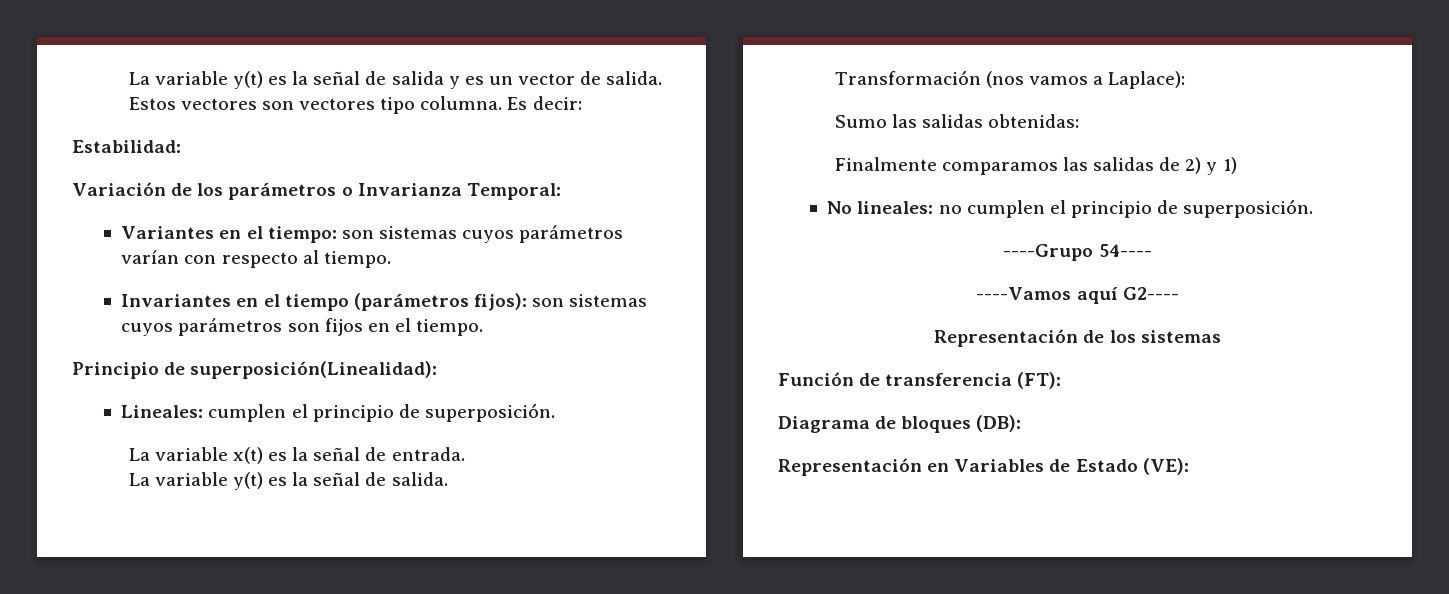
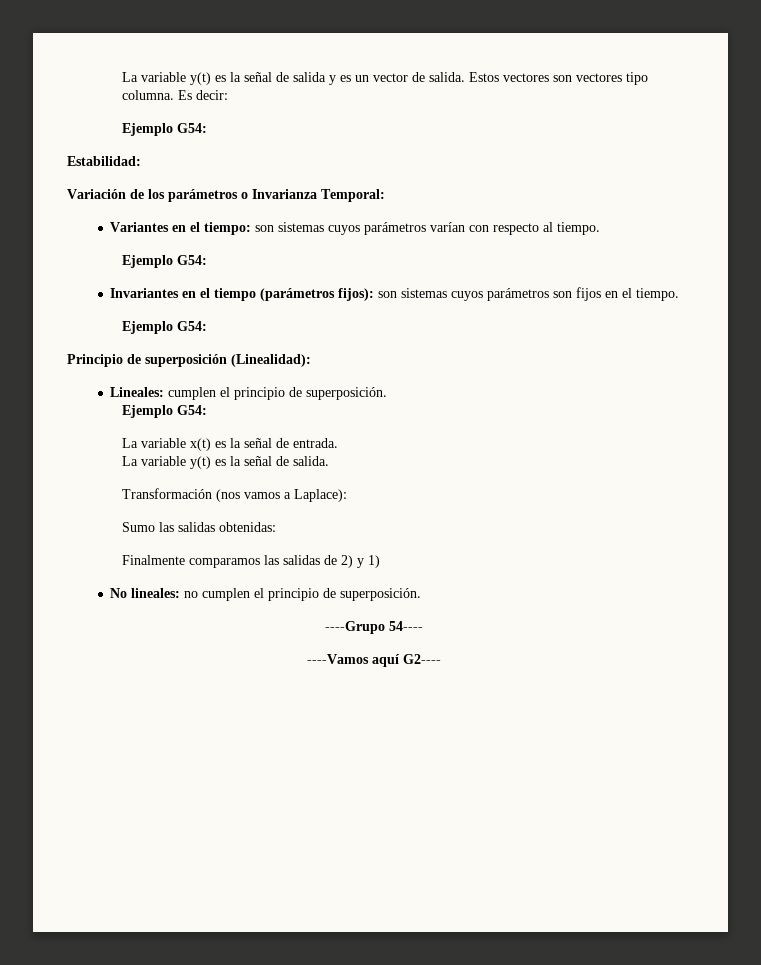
(582, 103) none -> [122,123,208,136] // Ejemplo G54:
(391, 259) none -> [122,255,208,268] // Ejemplo G54:
(484, 327) none -> [122,321,208,334] // Ejemplo G54:
[190,361,438,379] superposición(Linealidad): -> [145,354,311,367] superposición (Linealidad):
(555, 412) none -> [122,405,208,418] // Ejemplo G54:
[934,329,1221,347] [778,372,1062,389] [778,415,1022,433] [778,458,1189,476] // Representación de los sistemas // Función de transferencia (FT): // Diagrama de bloques (DB): // Representación en Variables de Estado (VE): -> (441, 659) none

